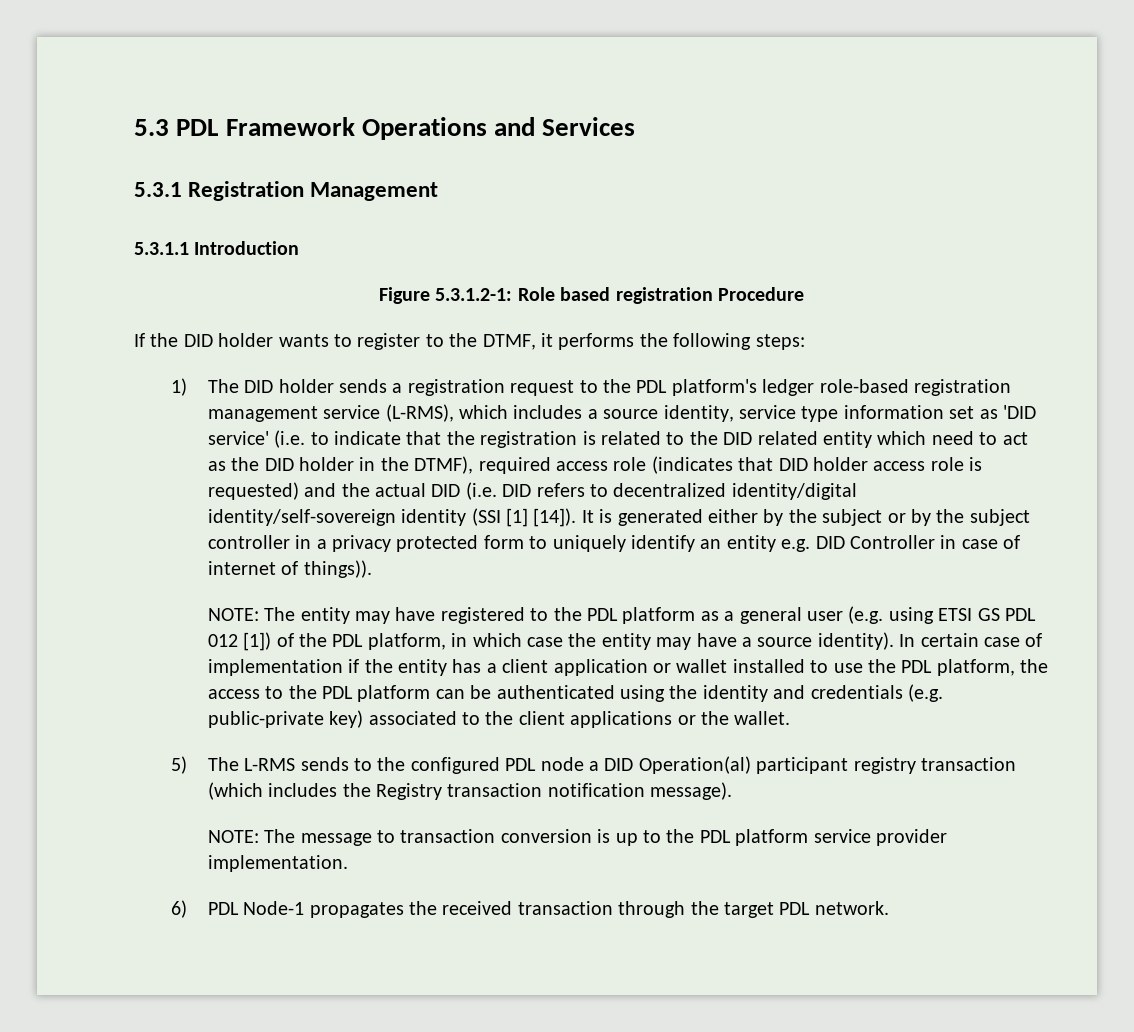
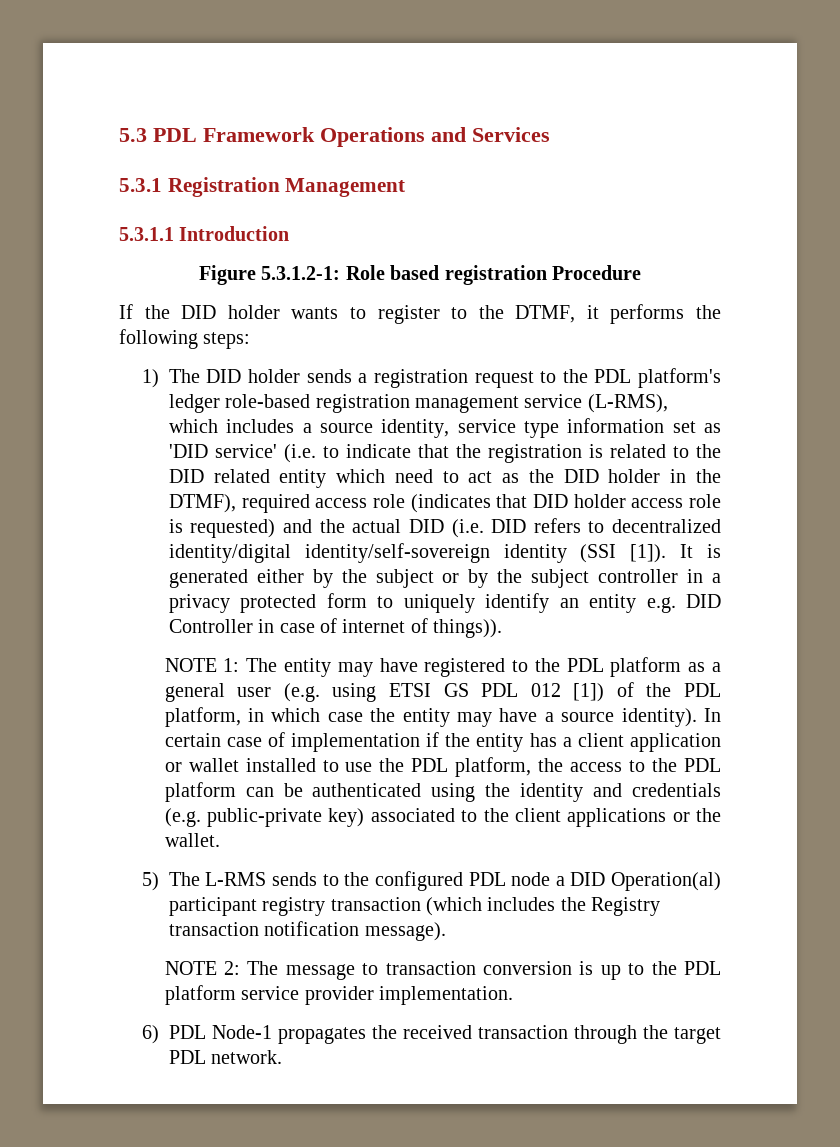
[506,508,577,527] [1] [14]). -> [630,544,667,563] [1]).
[207,608,259,621] NOTE: -> [164,658,240,672] NOTE 1:
[207,830,259,843] NOTE: -> [164,961,241,975] NOTE 2:

